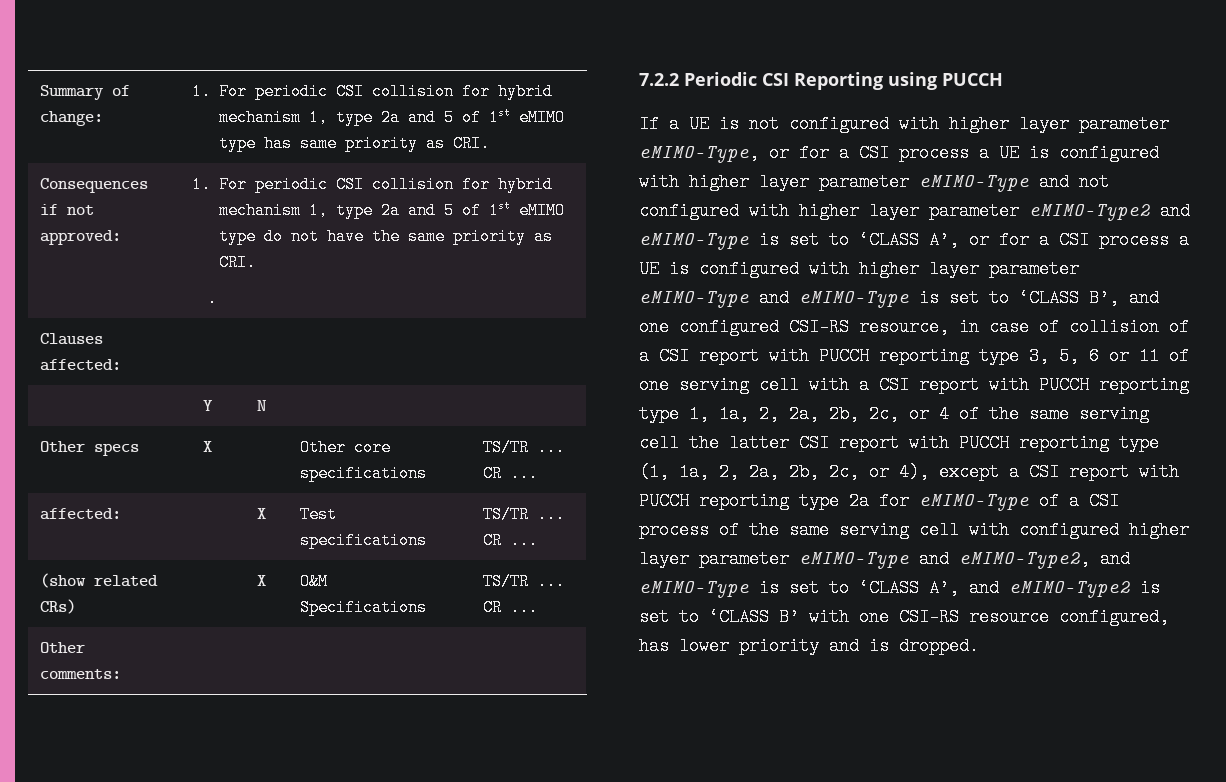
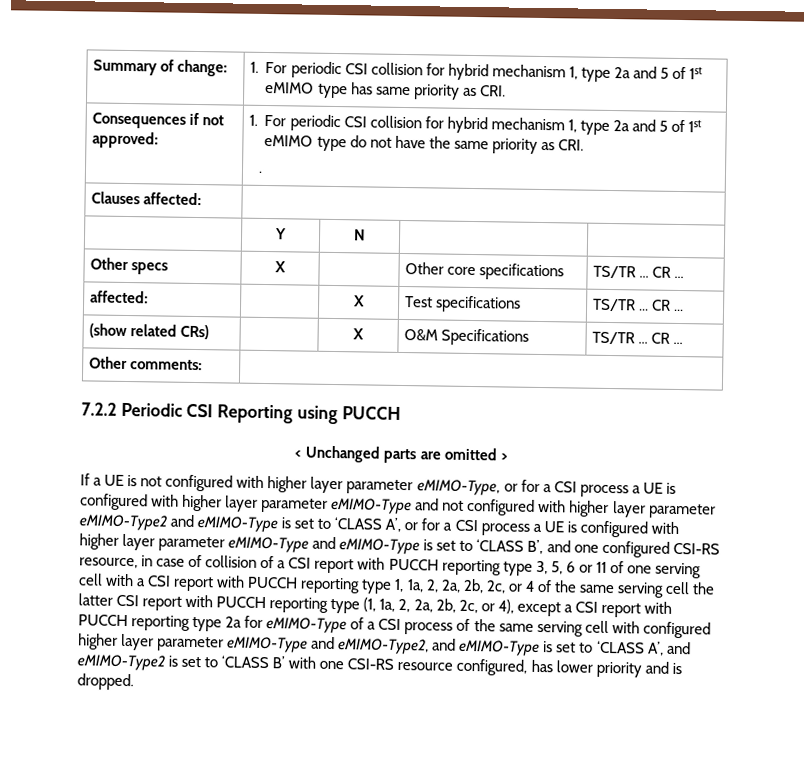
(1003, 79) none -> [294,445,508,464] // < Unchanged parts are omitted >

